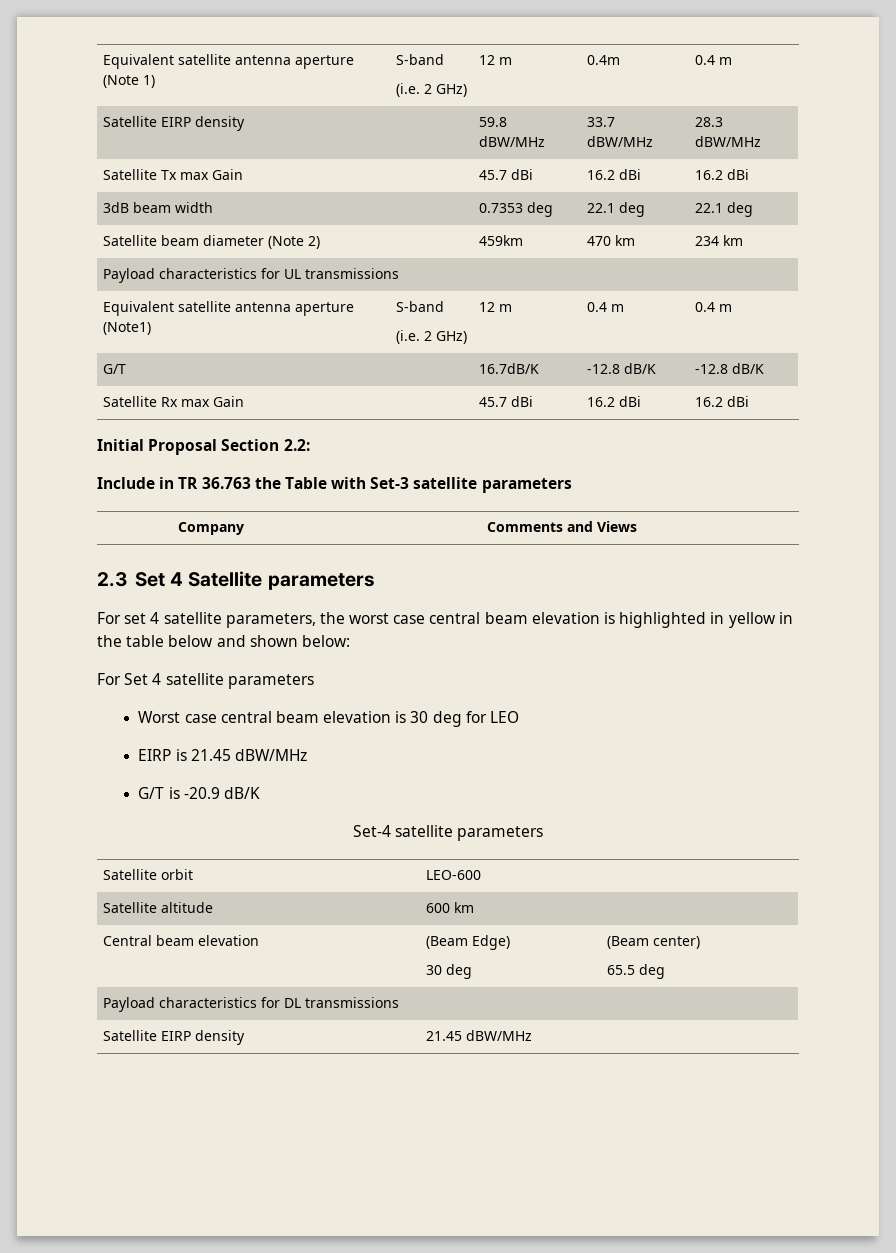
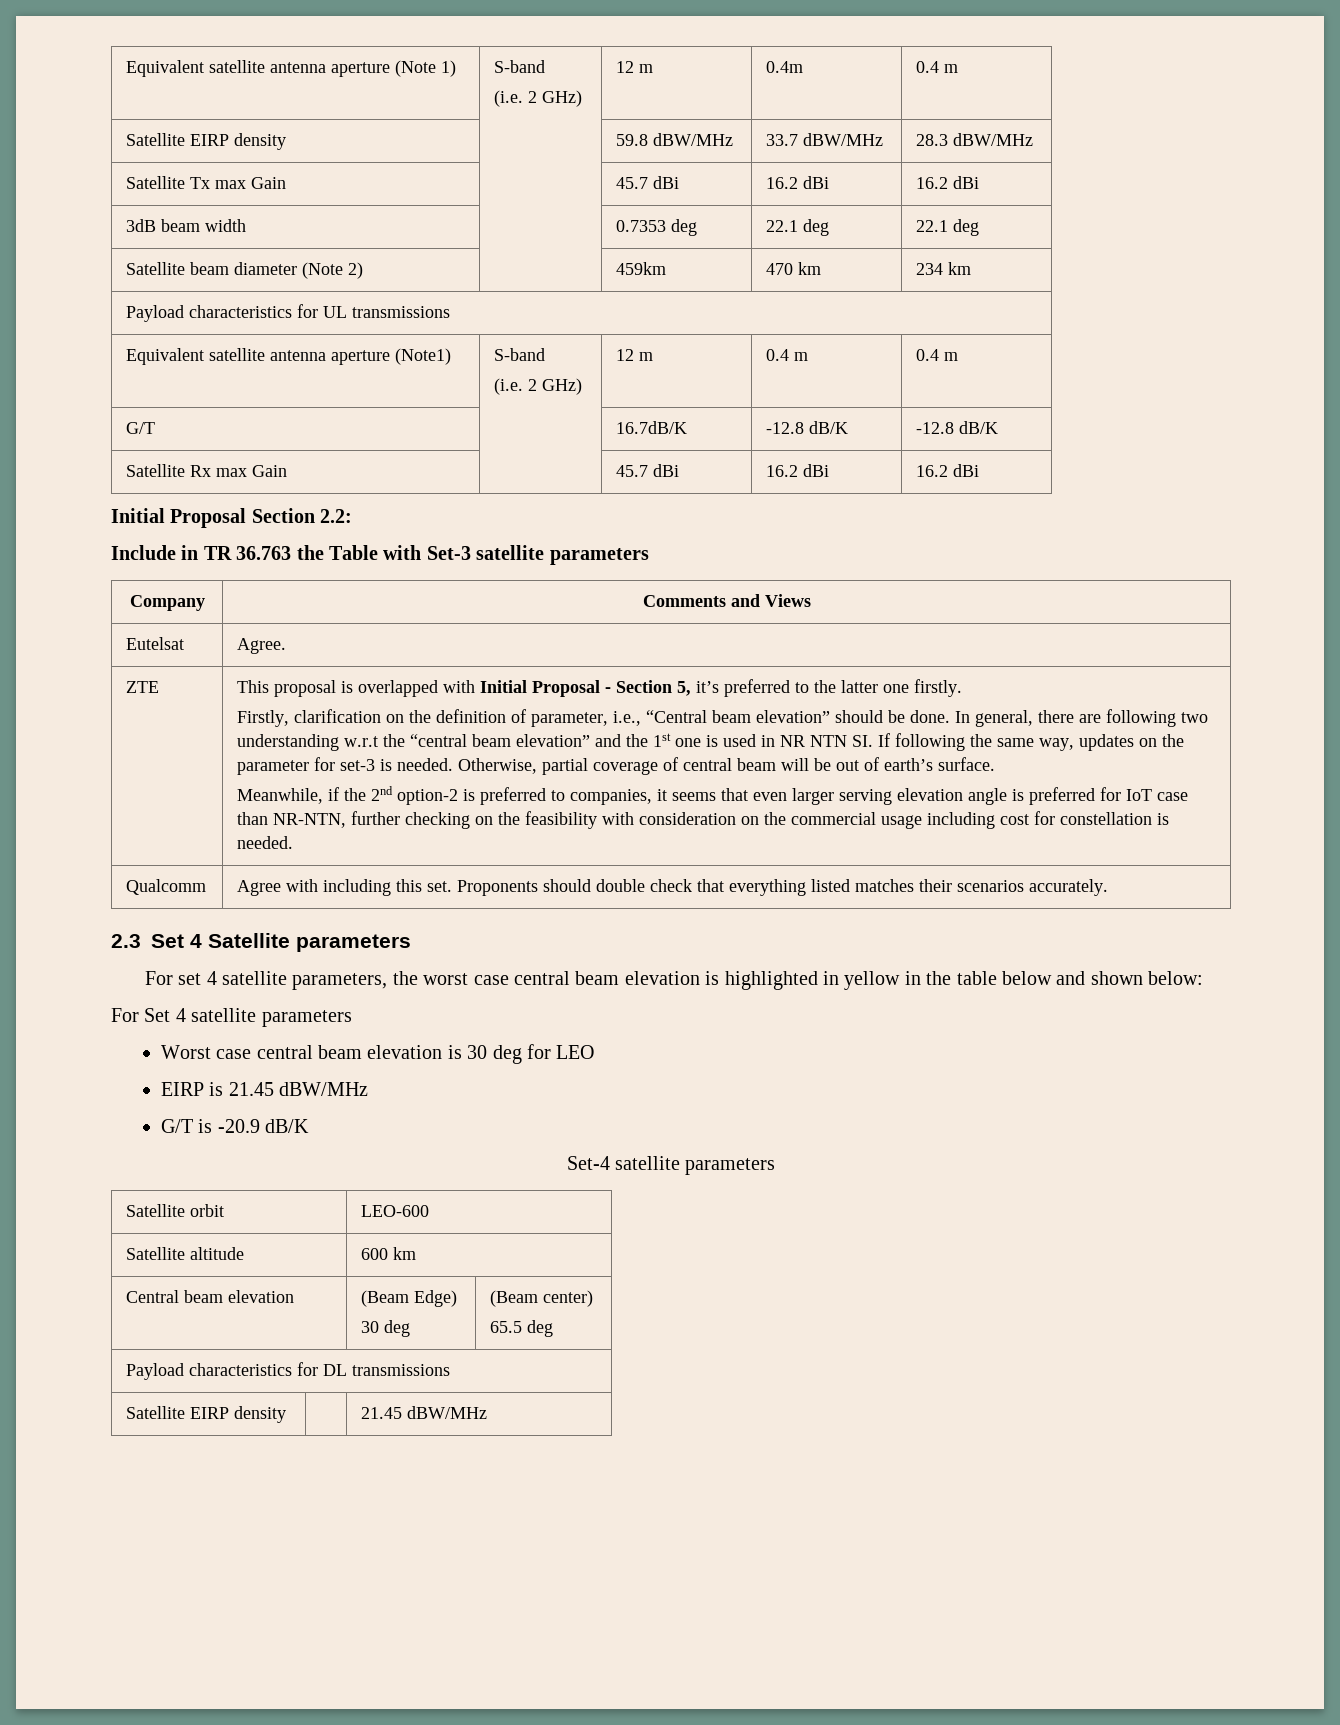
(637, 526) none -> [126,637,185,650] [237,638,287,654] [126,681,160,693] [237,679,963,697] [237,709,1209,727] [237,733,1185,751] [237,757,996,775] [237,786,1189,805] [237,811,1170,829] [237,836,294,849] [126,879,207,895] [237,879,1109,896] // Eutelsat | Agree. // ZTE | This proposal is overlapped with Initial Proposal - Section 5, it’s preferred to the latter one firstly. // Firstly, clarification on the definition of parameter, i.e., “Central beam elevation” should be done. In general, there are following two understanding w.r.t the “central beam elevation” and the 1st one is used in NR NTN SI. If following the same way, updates on the parameter for set-3 is needed. Otherwise, partial coverage of central beam will be out of earth’s surface. // Meanwhile, if the 2nd option-2 is preferred to companies, it seems that even larger serving elevation angle is preferred for IoT case than NR-NTN, further checking on the feasibility with consideration on the commercial usage including cost for constellation is needed. // Qualcomm | Agree with including this set. Proponents should double check that everything listed matches their scenarios accurately.

